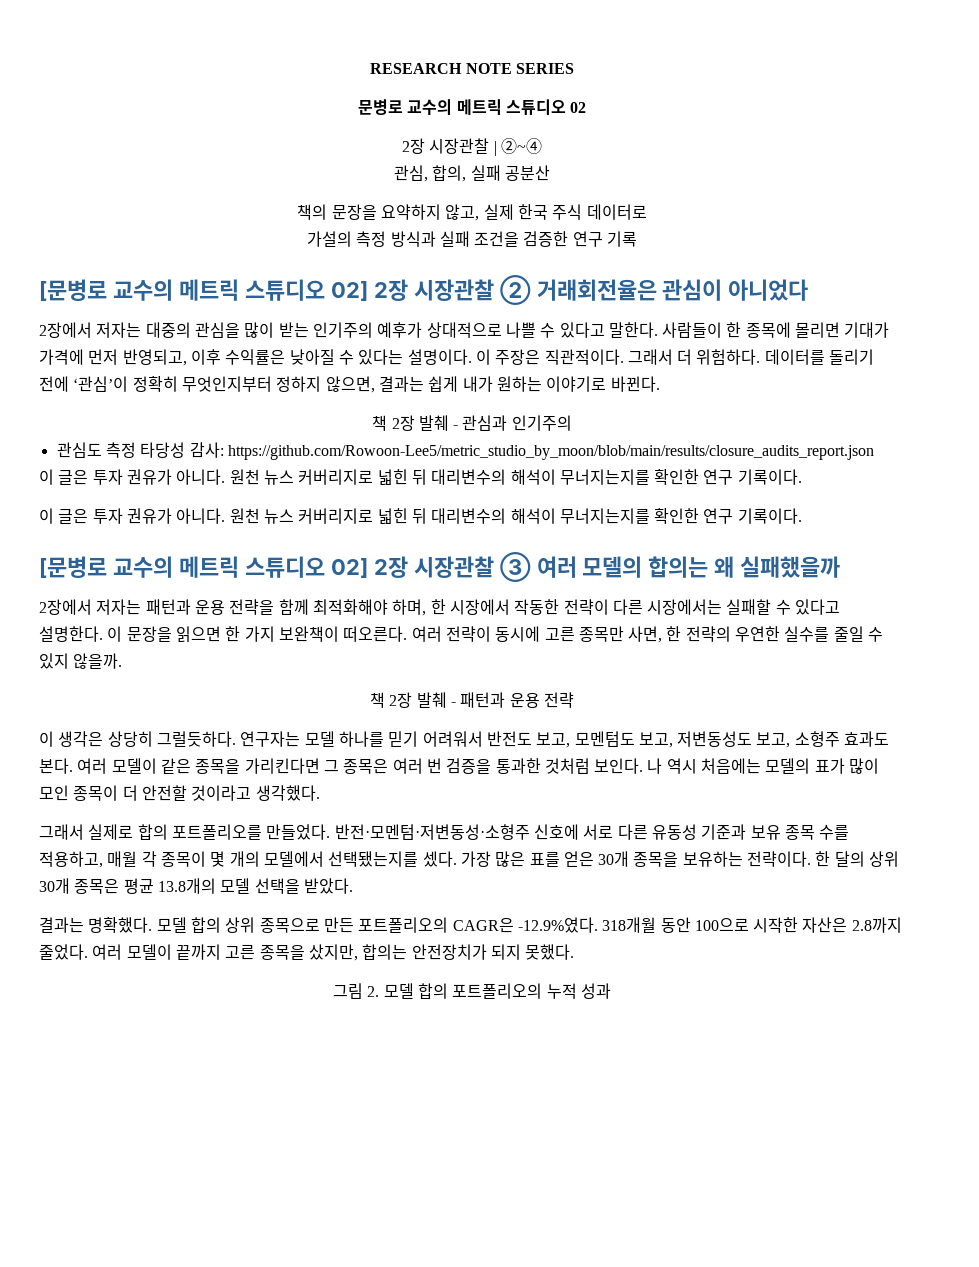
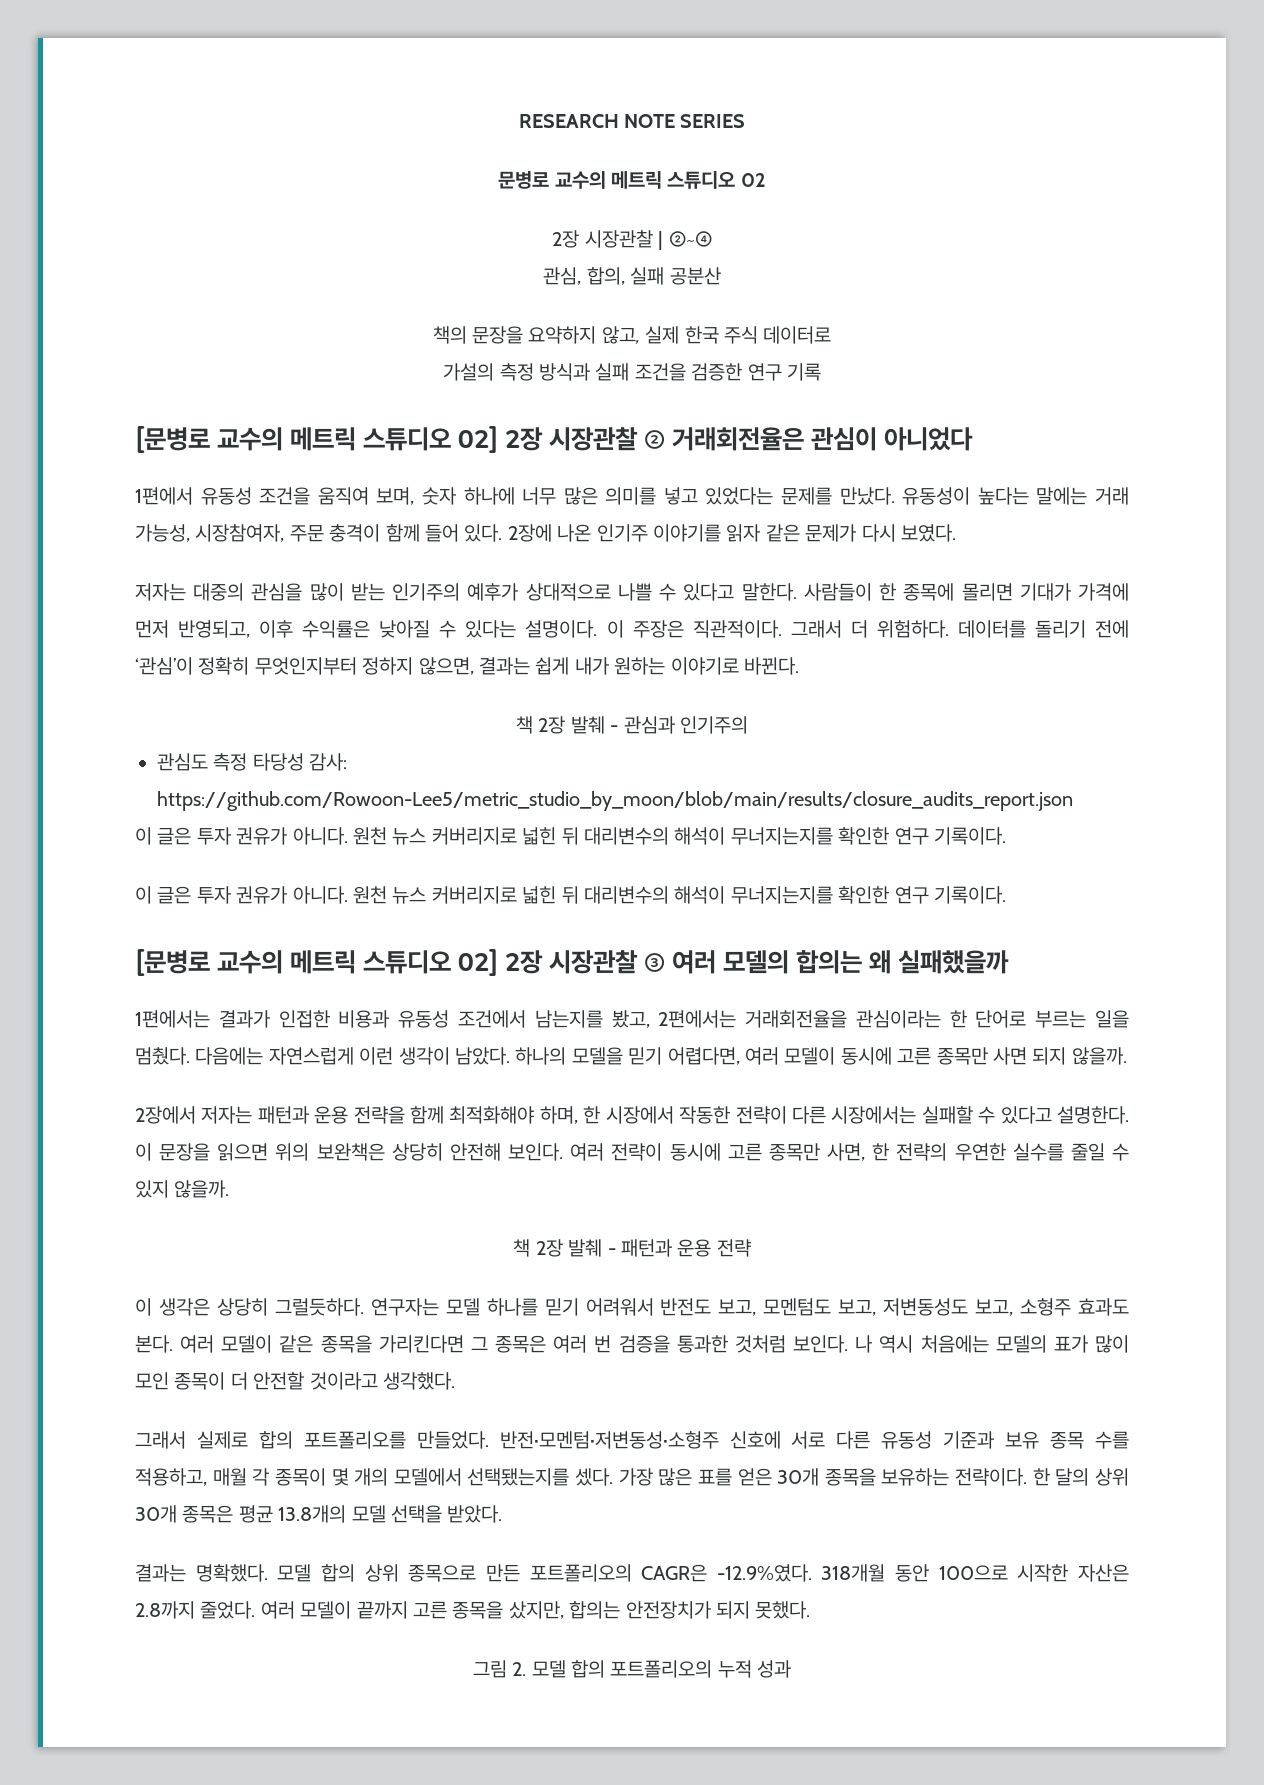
[39,322,92,338] 2장에서 -> [135,487,1130,505] [135,524,956,542] 1편에서 유동성 조건을 움직여 보며, 숫자 하나에 너무 많은 의미를 넣고 있었다는 문제를 만났다. 유동성이 높다는 말에는 거래 가능성, 시장참여자, 주문 충격이 함께 들어 있다. 2장에 나온 인기주 이야기를 읽자 같은 문제가 다시 보였다. //
(841, 567) none -> [135,1010,1130,1028] [135,1047,1127,1065] // 1편에서는 결과가 인접한 비용과 유동성 조건에서 남는지를 봤고, 2편에서는 거래회전율을 관심이라는 한 단어로 부르는 일을 멈췄다. 다음에는 자연스럽게 이런 생각이 남았다. 하나의 모델을 믿기 어렵다면, 여러 모델이 동시에 고른 종목만 사면 되지 않을까.
[225,626,408,642] 한 가지 보완책이 떠오른다. -> [275,1143,564,1161] 위의 보완책은 상당히 안전해 보인다.

